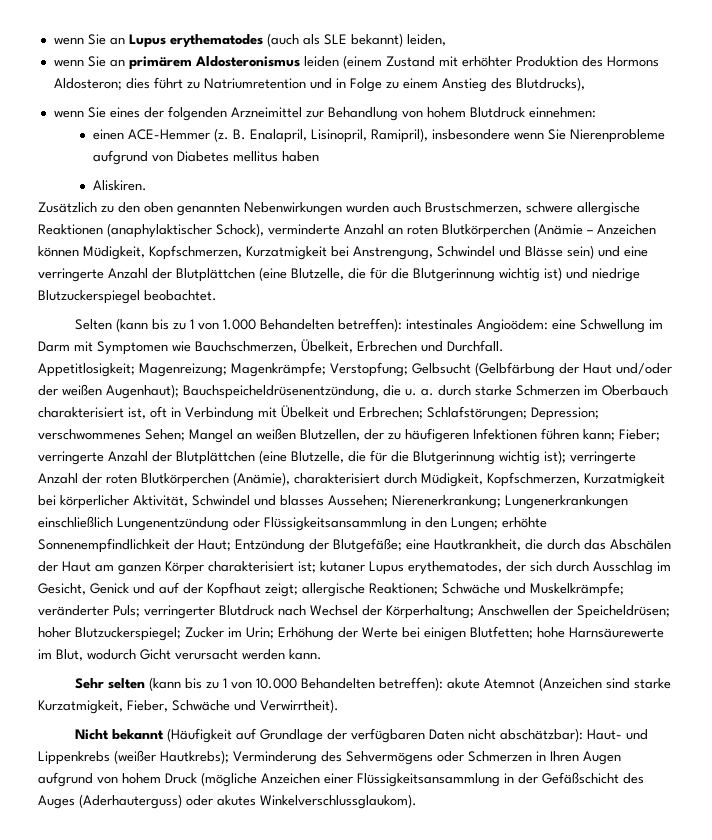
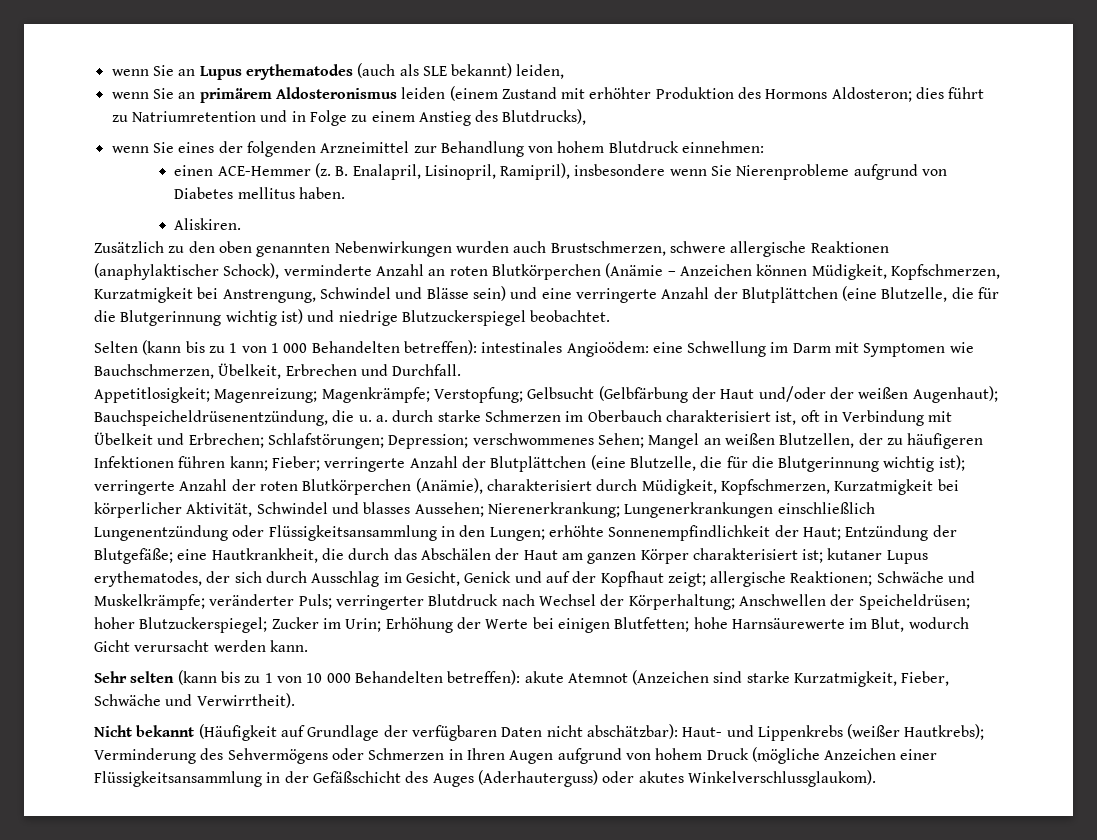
[281,151,319,162] haben -> [298,187,345,199] haben.
[222,319,256,330] 1.000 -> [270,343,308,353] 1 000
[255,678,297,689] 10.000 -> [306,673,351,683] 10 000

